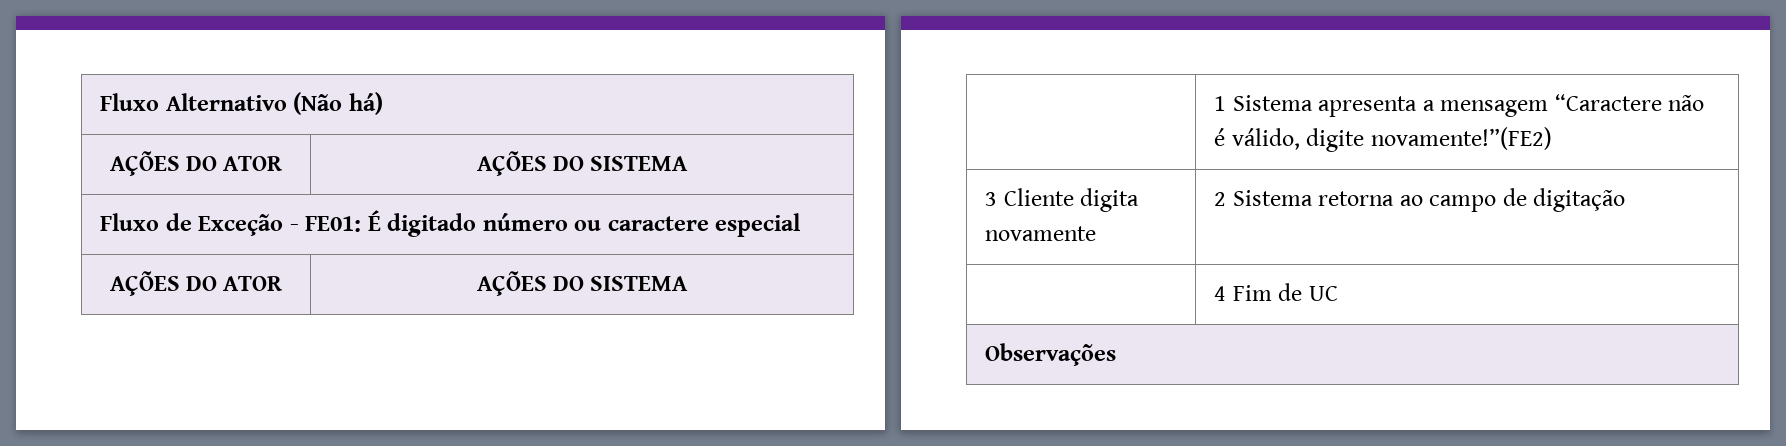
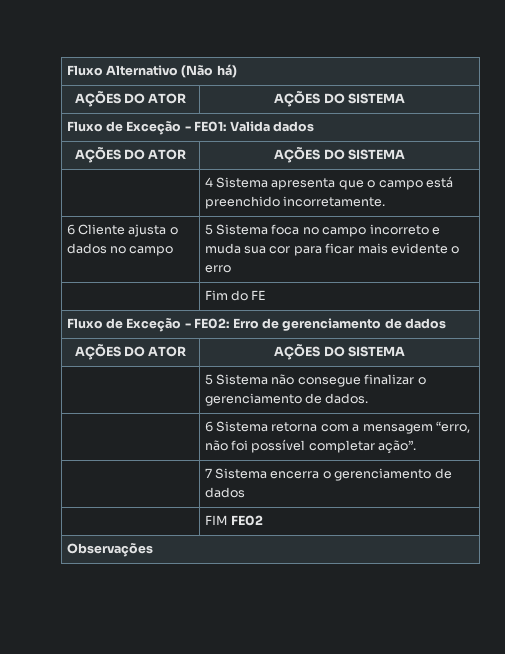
[367,210,801,237] [109,271,283,296] [476,271,689,296] [1214,96,1227,111] É digitado número ou caractere especial // AÇÕES DO ATOR | AÇÕES DO SISTEMA // | 1 -> [229,121,314,132] [74,147,187,163] [274,147,405,163] [204,177,213,187] Valida dados // AÇÕES DO ATOR | AÇÕES DO SISTEMA // | 4
[1422,94,1705,117] [1214,127,1552,152] [985,188,1140,212] [985,226,1097,241] [1214,188,1626,212] [1214,283,1338,301] a mensagem “Caractere não é válido, digite novamente!”(FE2) // 3 Cliente digita novamente | 2 Sistema retorna ao campo de digitação // | 4 Fim de UC -> [338,176,453,190] [204,196,386,209] [66,224,178,237] [66,243,174,256] [204,224,440,237] [204,243,460,256] [204,265,231,273] [204,290,267,301] [66,318,447,332] [74,344,187,360] [274,344,405,360] [204,374,426,387] [204,393,369,406] [204,421,470,434] [204,439,417,454] [204,468,452,481] [204,487,245,498] [204,515,264,526] que o campo está preenchido incorretamente. // 6 Cliente ajusta o dados no campo | 5 Sistema foca no campo incorreto e muda sua cor para ficar mais evidente o erro // | Fim do FE // Fluxo de Exceção - FE02: Erro de gerenciamento de dados // AÇÕES DO ATOR | AÇÕES DO SISTEMA // | 5 Sistema não consegue finalizar o gerenciamento de dados. // | 6 Sistema retorna com a mensagem “erro, não foi possível completar ação”. // | 7 Sistema encerra o gerenciamento de dados // | FIM FE02

